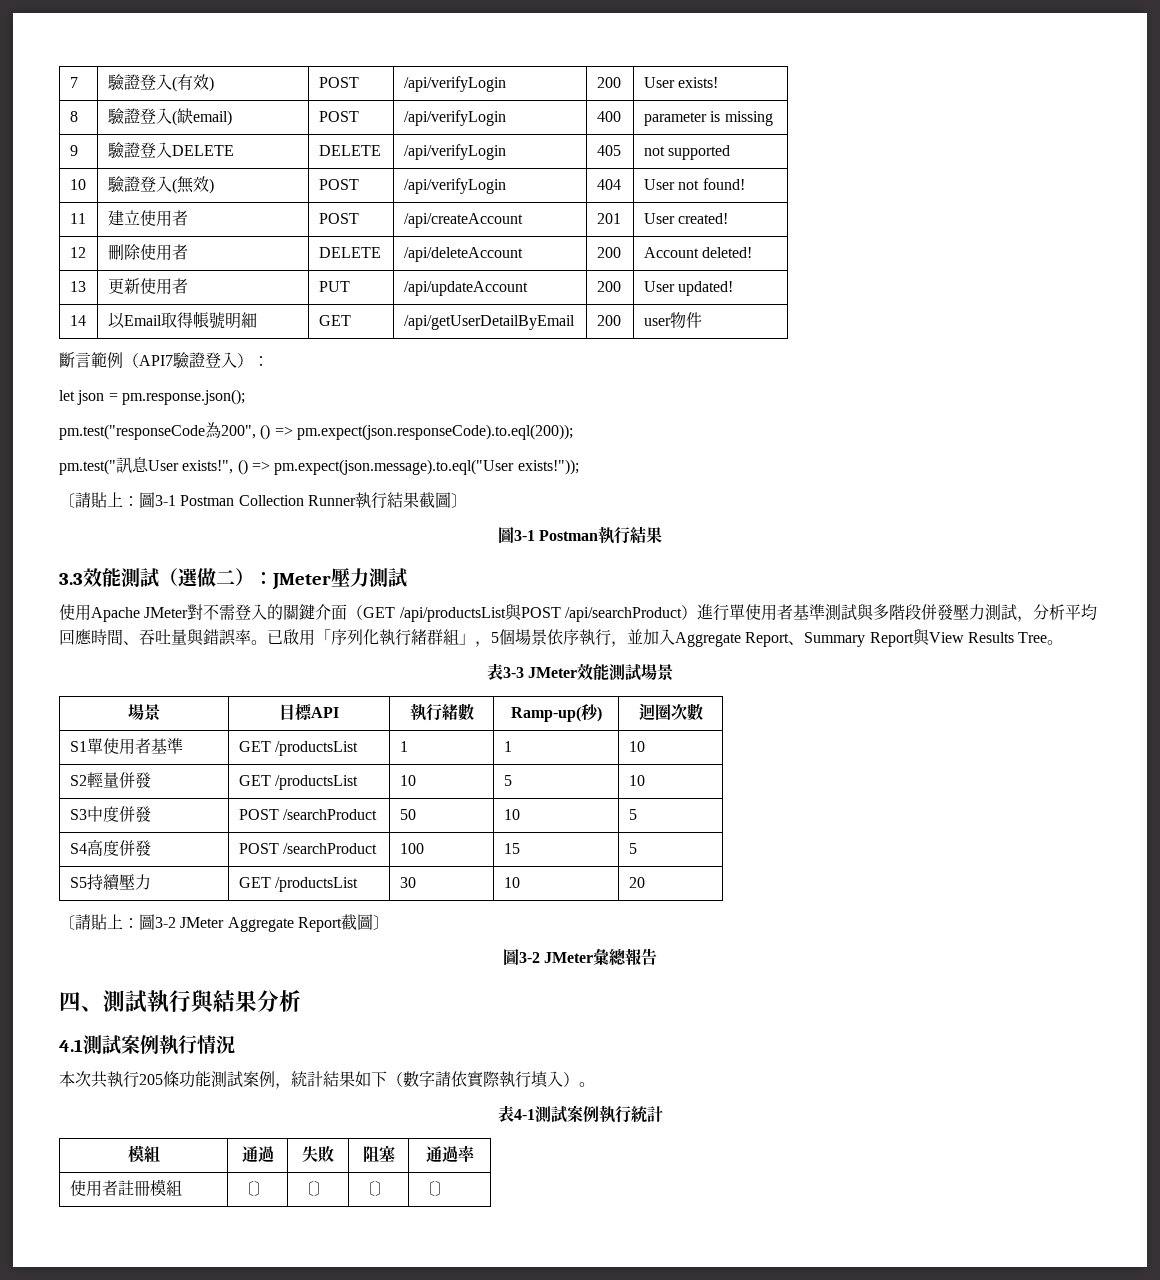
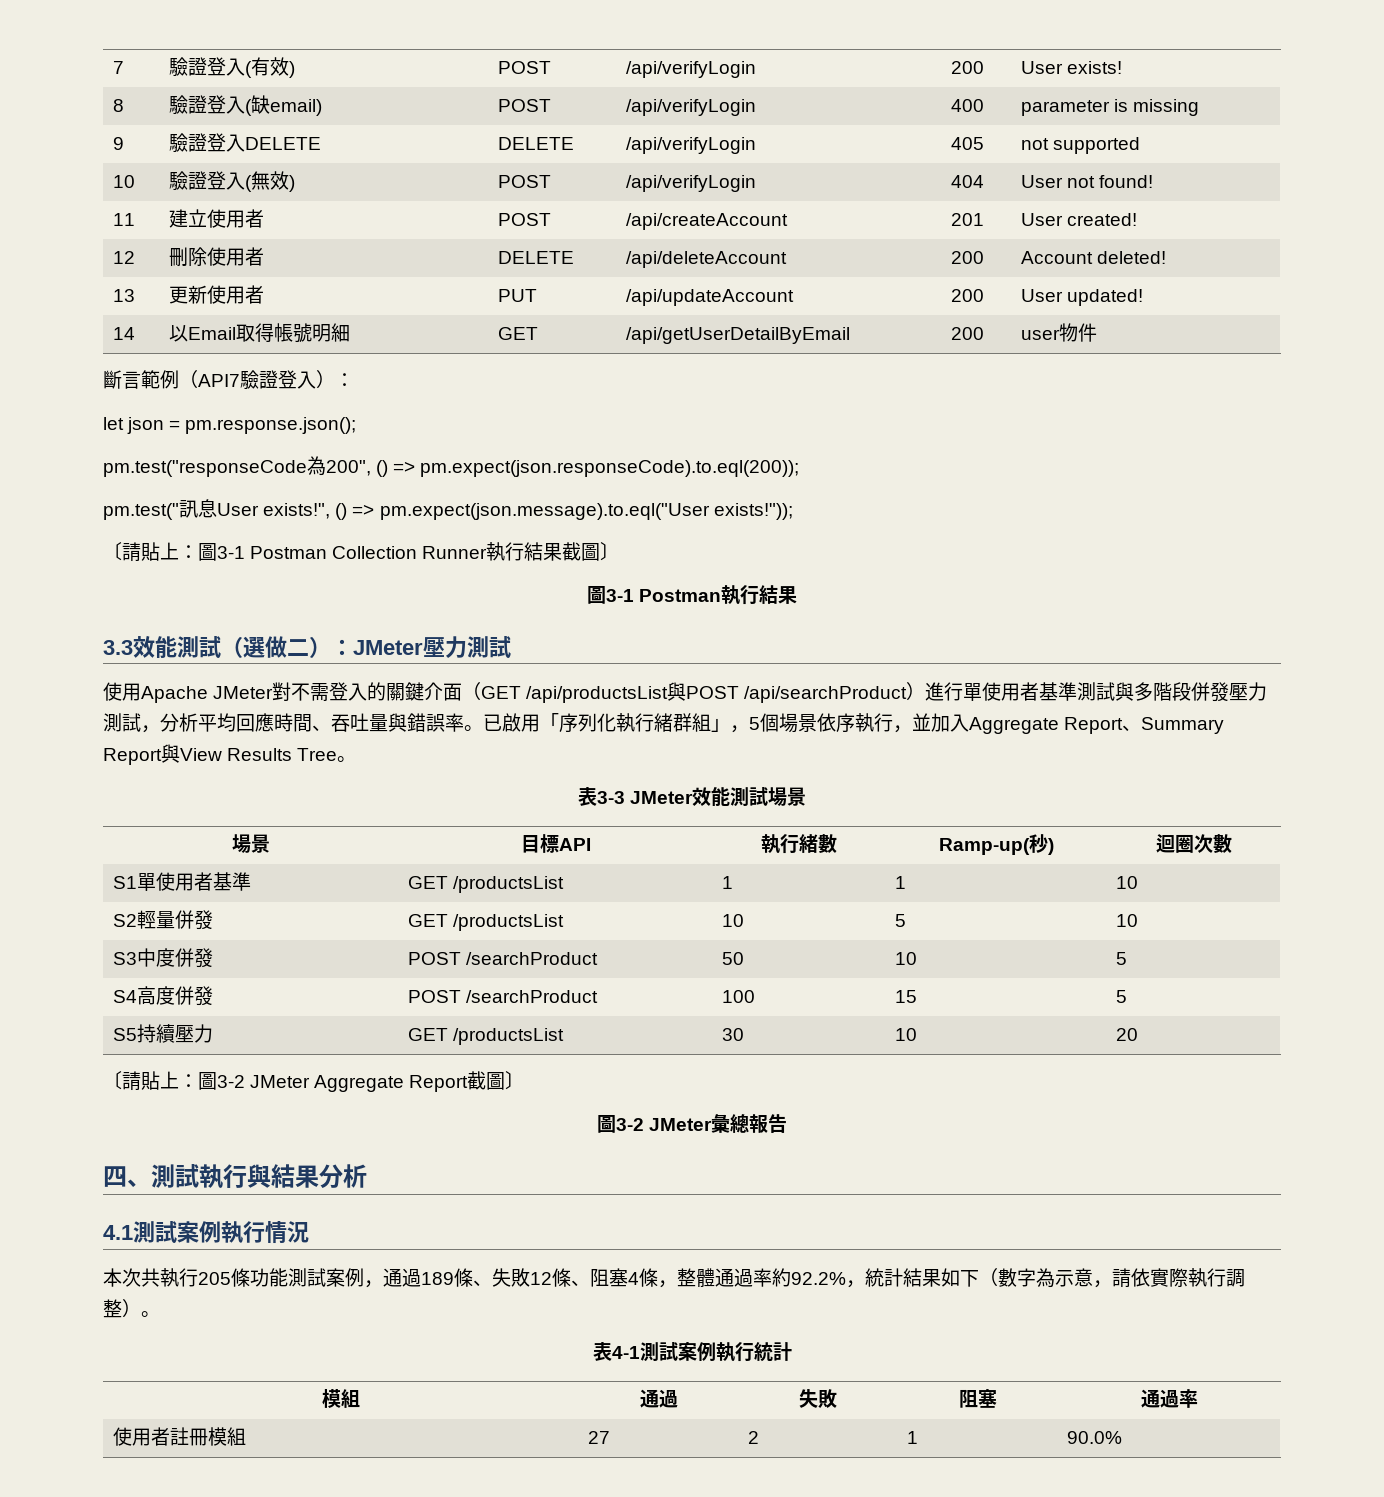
(291, 1086) none -> [383,1268,865,1288] 通過189條、失敗12條、阻塞4條，整體通過率約92.2%，
(435, 1079) none -> [1036,1268,1112,1288] 為示意，
[531,1071,563,1088] 填入 -> [1226,1269,1245,1287] [103,1299,122,1318] 調整
[237,1181,270,1196] [297,1181,330,1196] [358,1181,391,1196] [418,1181,451,1196] 〔〕 | 〔〕 | 〔〕 | 〔〕 -> [587,1431,610,1444] [747,1431,759,1444] [906,1431,918,1444] [1066,1431,1122,1444] 27 | 2 | 1 | 90.0%

